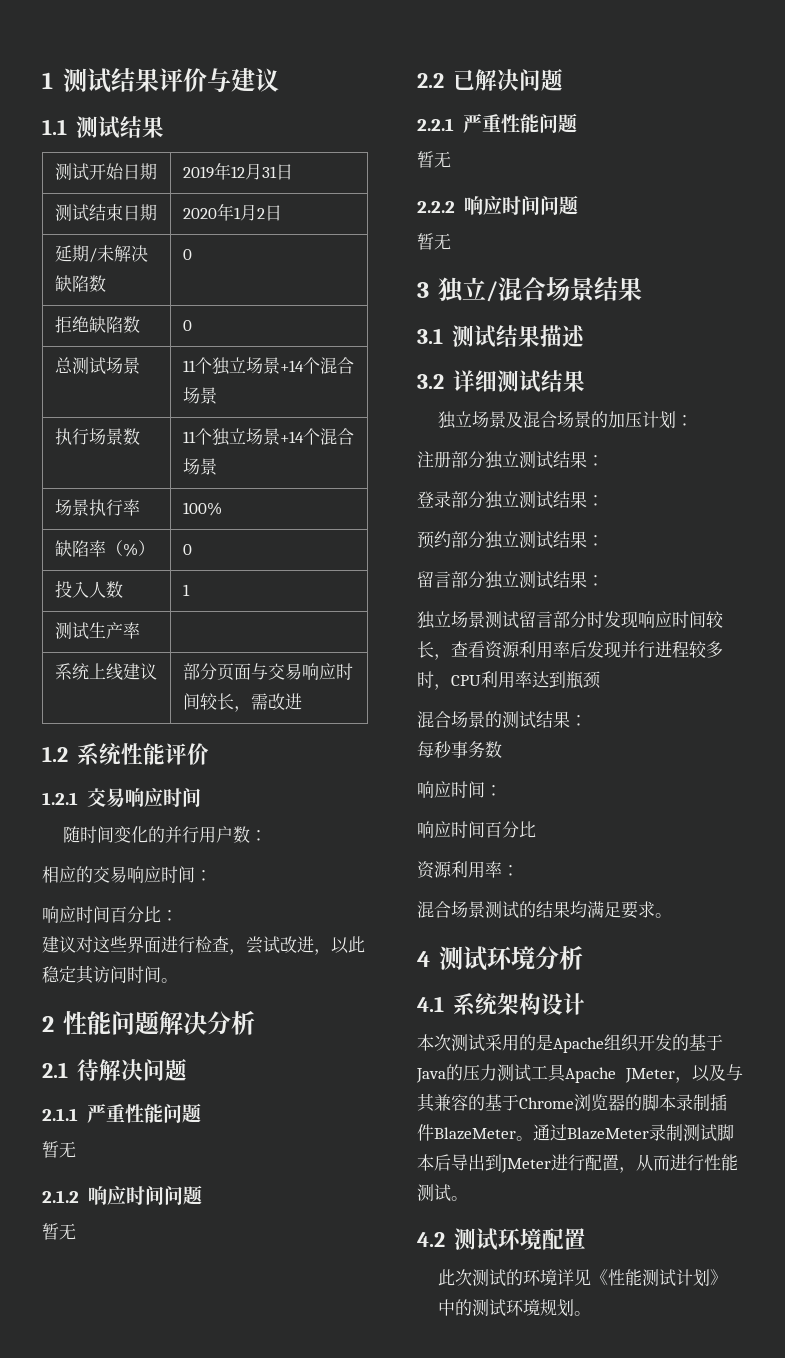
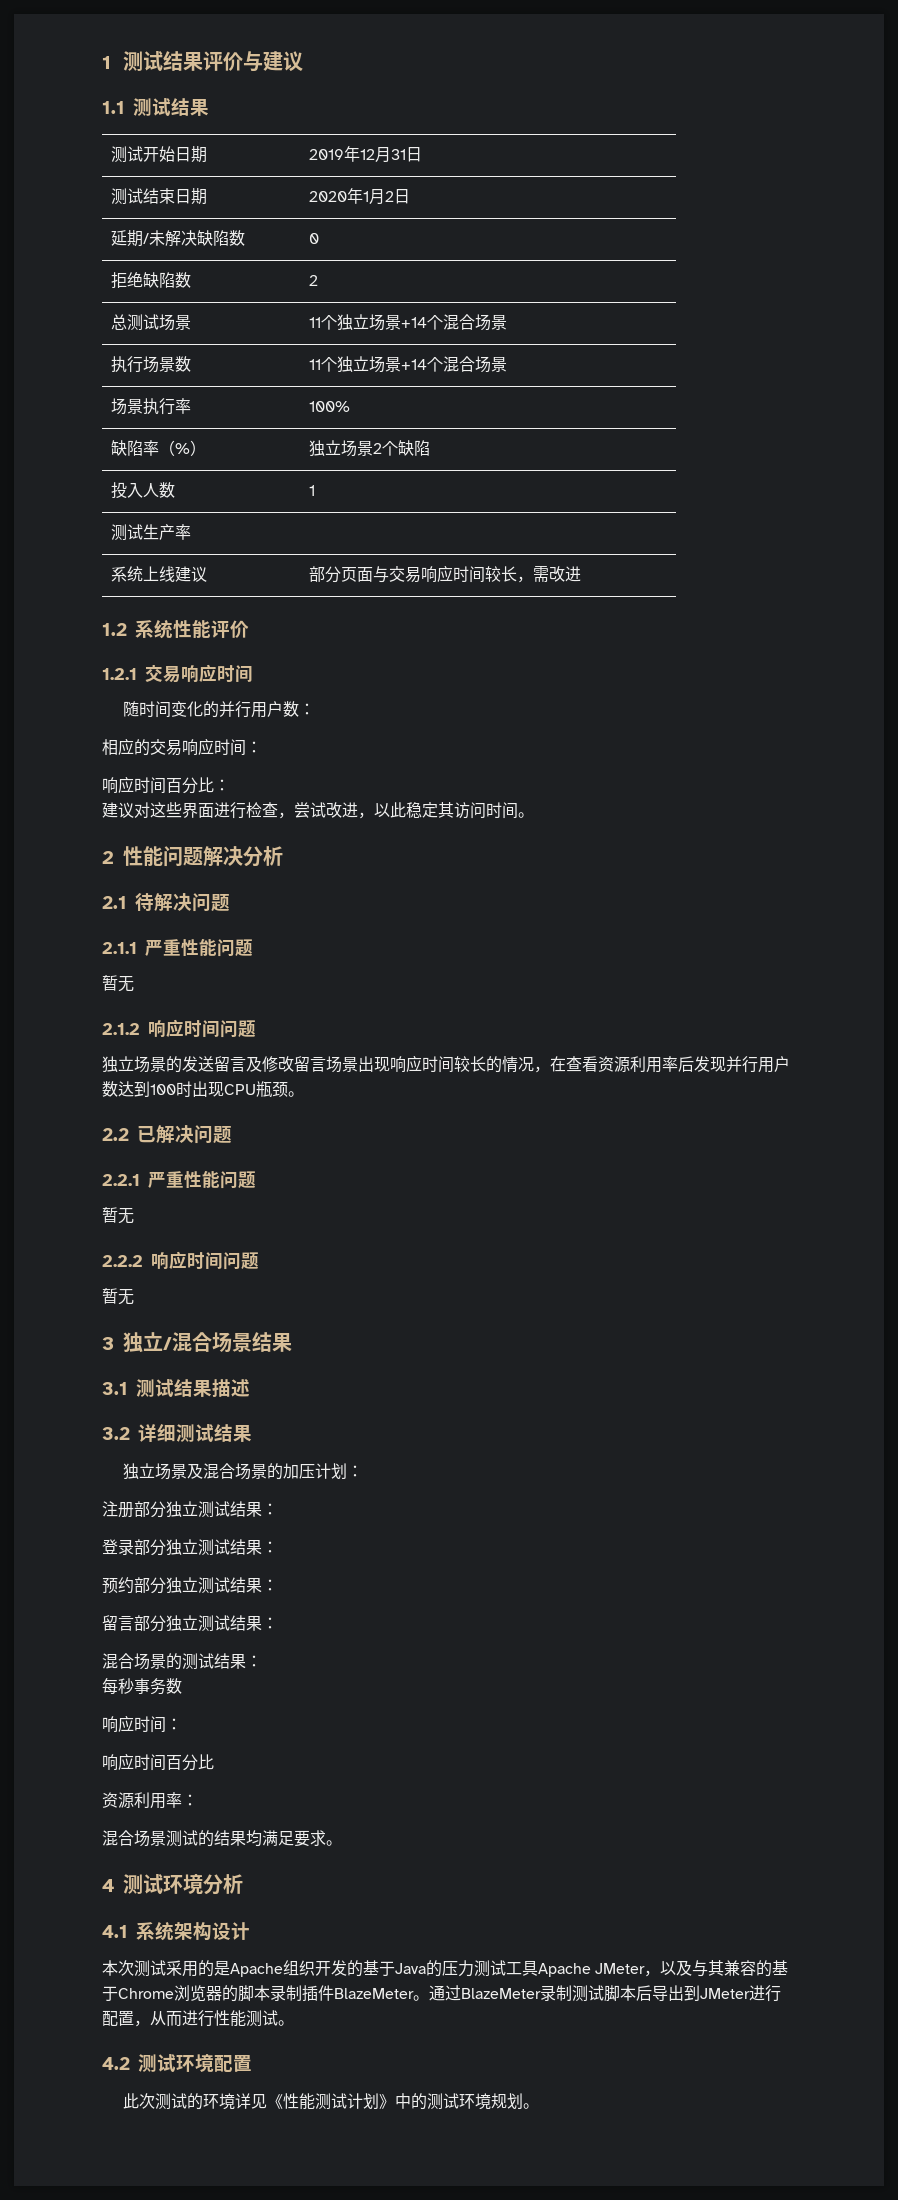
[183,320,193,331] 0 -> [309,275,319,286] 2
[183,544,193,555] 0 -> [309,440,431,457] 独立场景2个缺陷
[42,1223,76,1240] 暂无 -> [102,1055,790,1073] [102,1081,304,1097] 独立场景的发送留言及修改留言场景出现响应时间较长的情况，在查看资源利用率后发现并行用户数达到100时出现CPU瓶颈。
[417,611,724,629] [417,641,723,660] [417,671,601,690] // 独立场景测试留言部分时发现响应时间较长，查看资源利用率后发现并行进程较多时，CPU利用率达到瓶颈 -> (278, 1623) none

